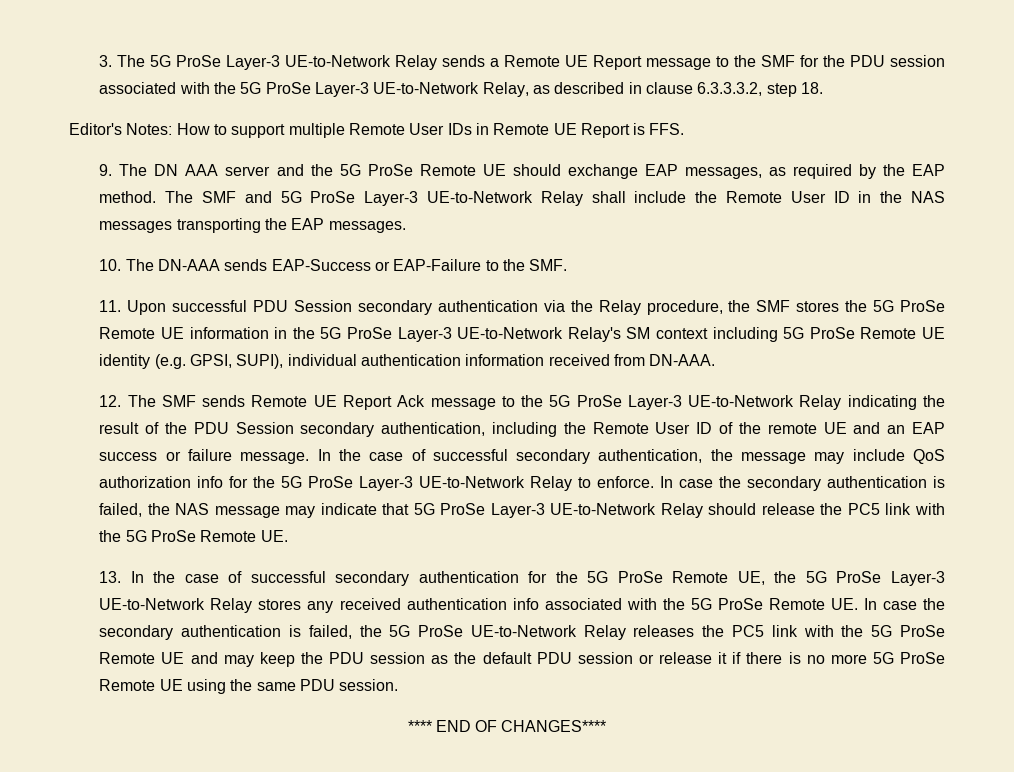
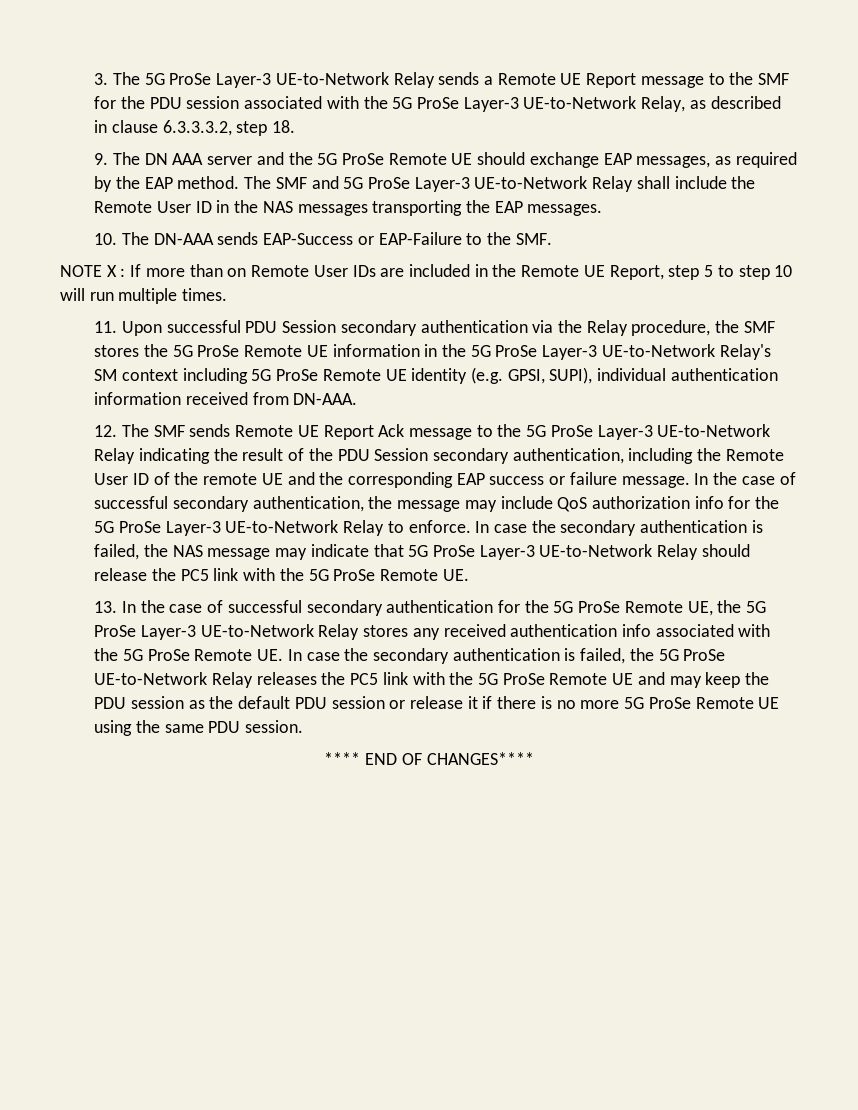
[69,123,685,138] // Editor's Notes: How to support multiple Remote User IDs in Remote UE Report is FFS. -> (296, 126) none
(568, 265) none -> [60,264,793,280] [60,288,228,304] // NOTE X : If more than on Remote User IDs are included in the Remote UE Report, step 5 to step 10 will run multiple times.
[887,425,906,434] an -> [319,472,453,488] the corresponding

